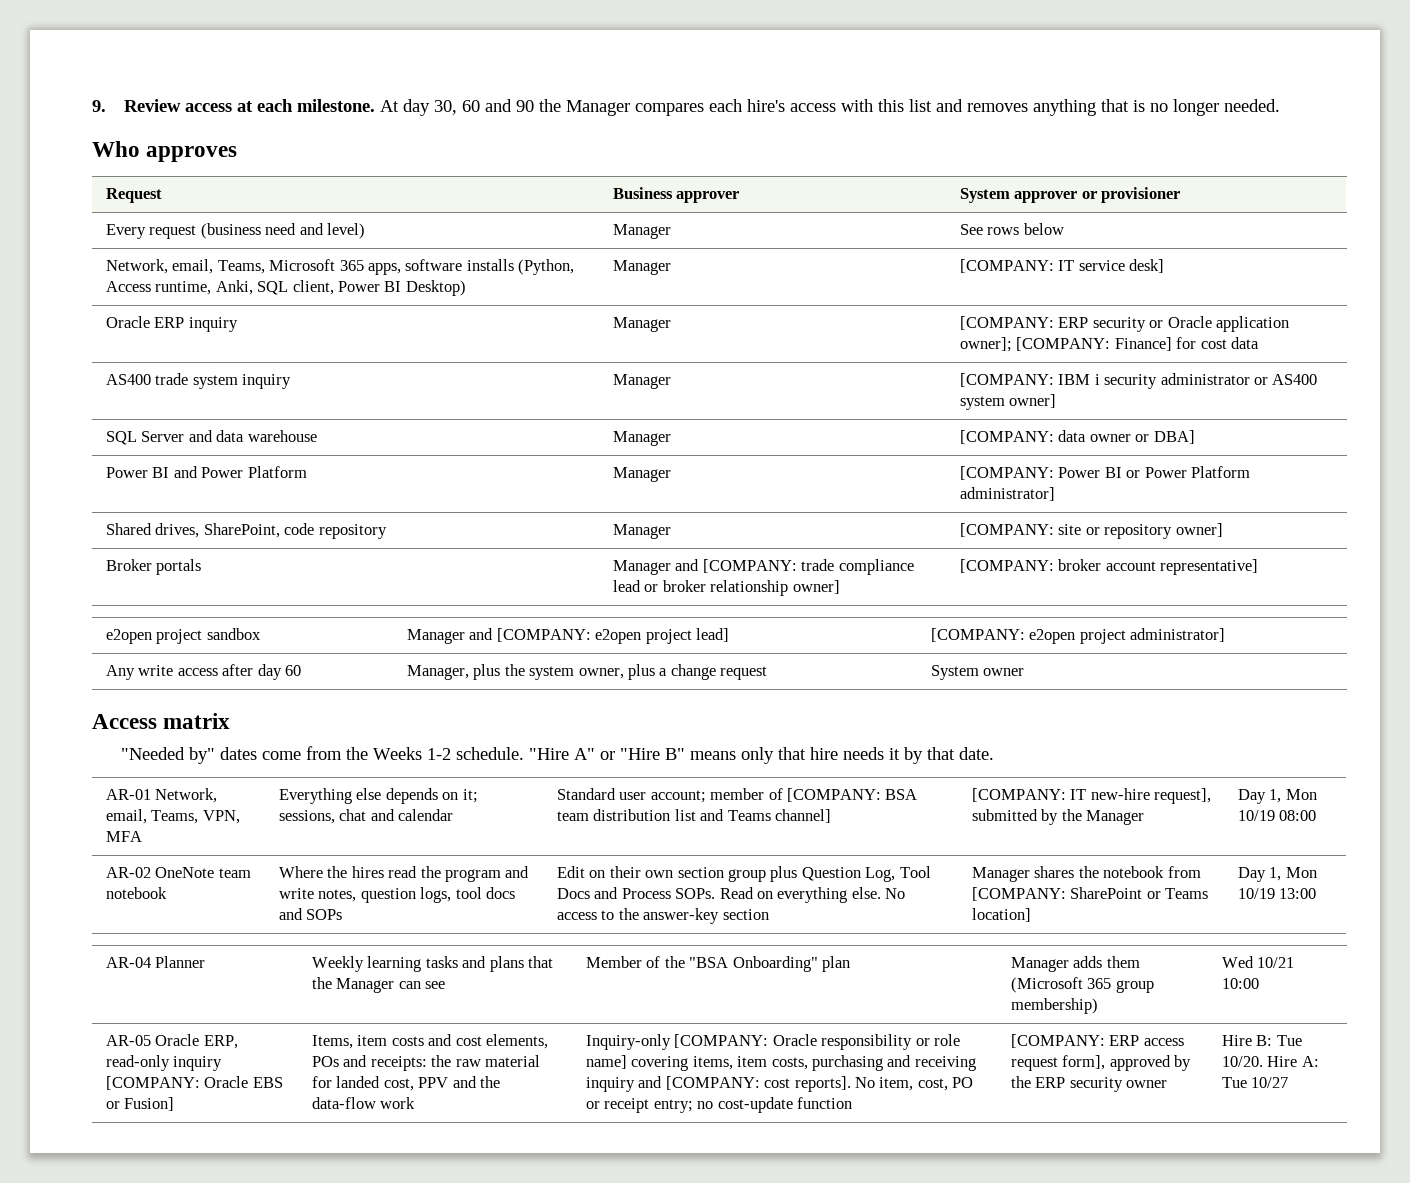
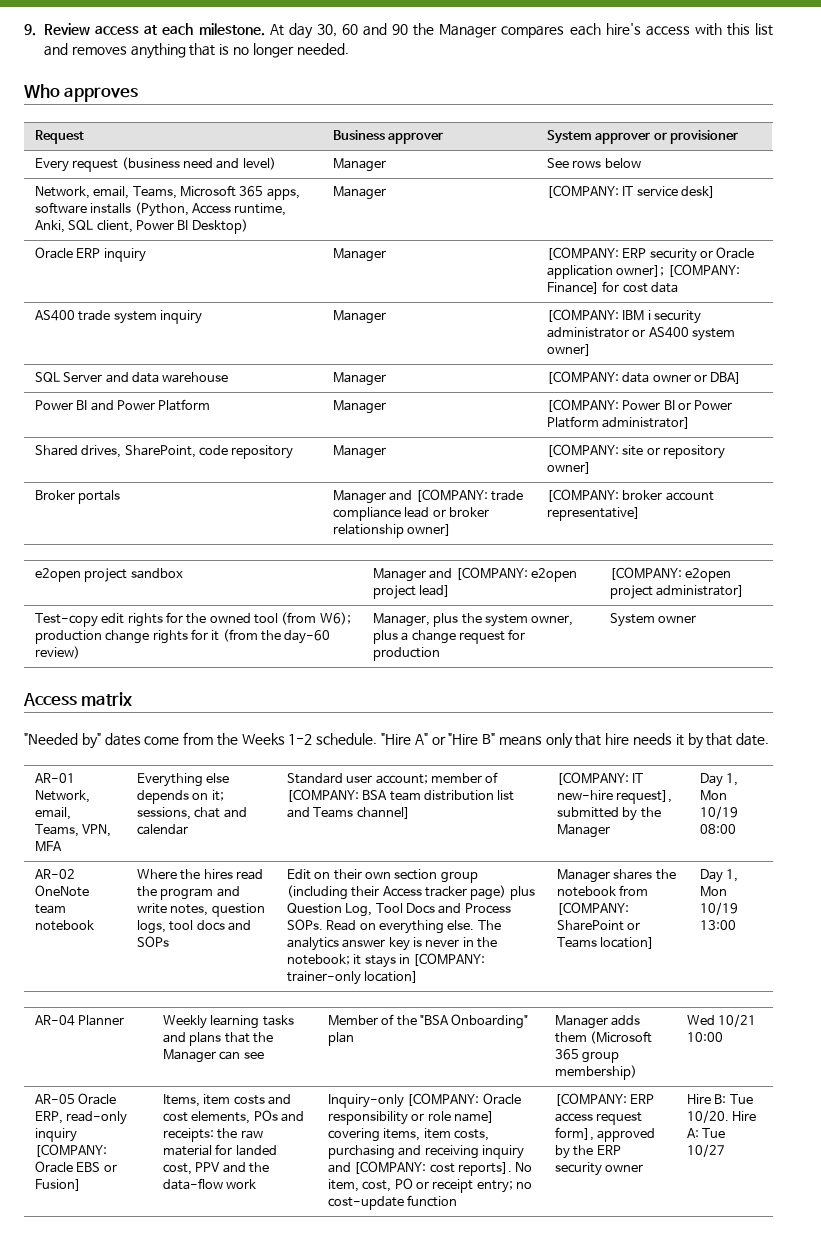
[105,664,301,680] Any write access after day 60 -> [34,612,351,627] [34,629,331,644] [34,646,80,659] Test-copy edit rights for the owned tool (from W6); production change rights for it (from the day-60 review)
(768, 673) none -> [508,629,526,640] [372,647,440,661] for production
(766, 875) none -> [286,885,507,900] (including their Access tracker page)
[885,888,906,899] [556,908,769,924] No access to the answer-key section -> [477,920,501,930] [286,937,498,951] [286,953,486,968] [286,971,419,985] The analytics answer key is never in the notebook; it stays in [COMPANY: trainer-only location]

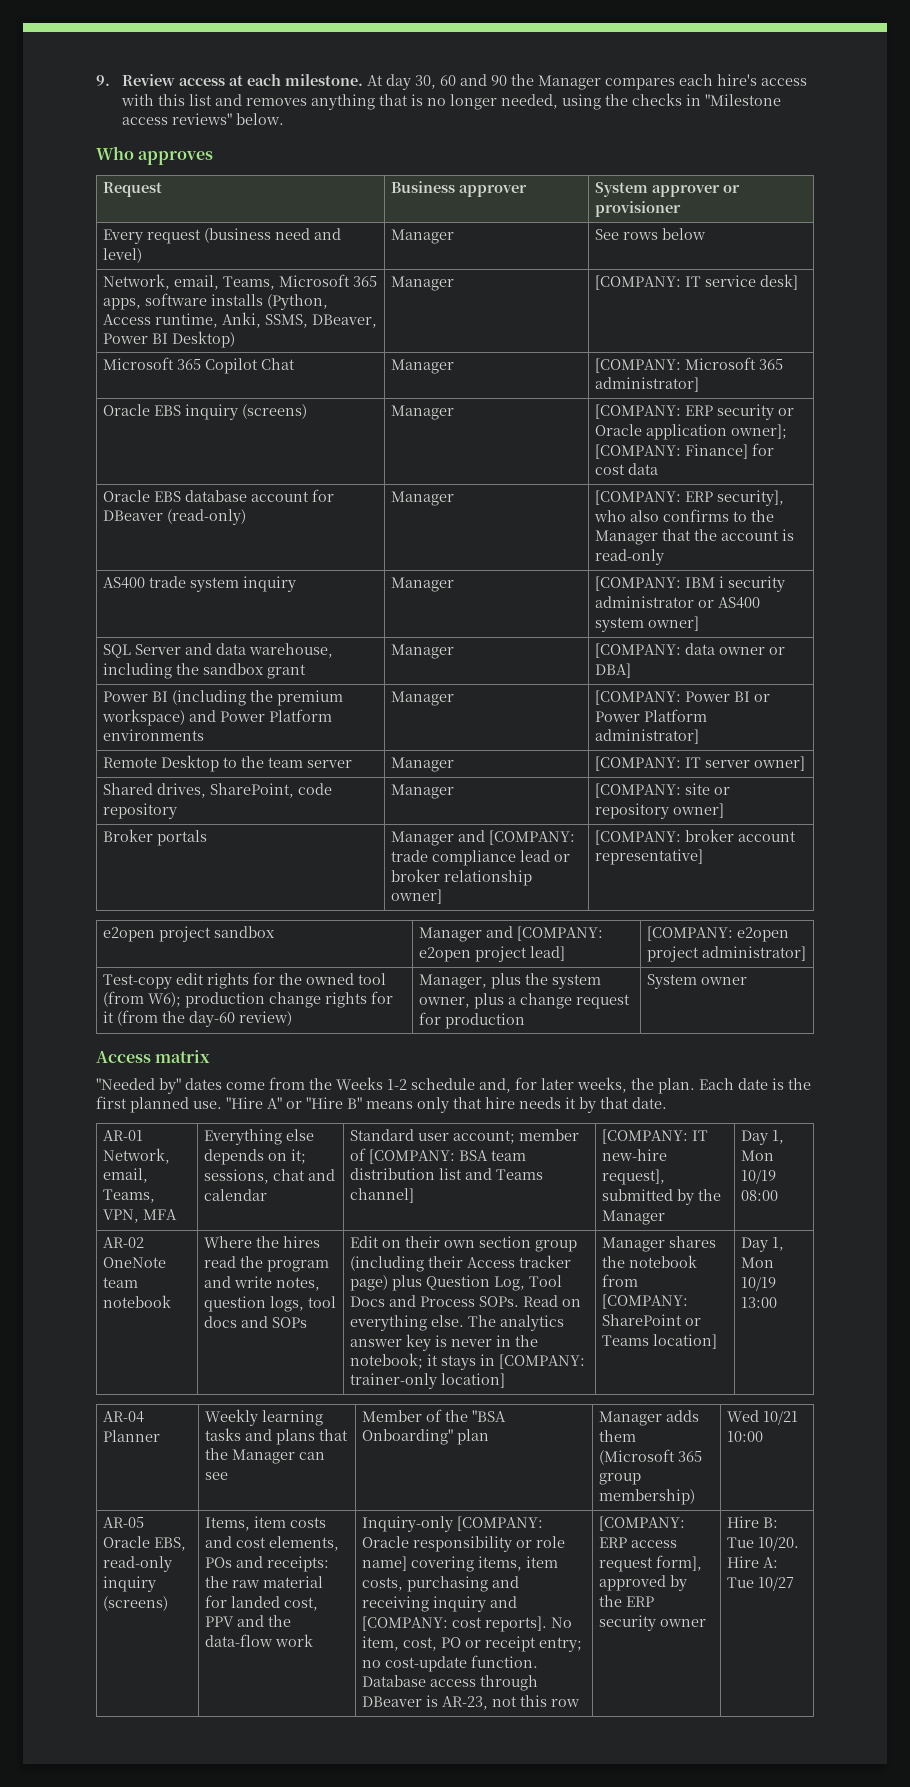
[296,43,349,55] needed. -> [501,93,782,110] [122,113,285,125] needed, using the checks in "Milestone access reviews" below.
[68,220,133,233] SQL client, -> [265,314,378,328] SSMS, DBeaver,
[34,247,146,262] // Oracle ERP inquiry -> [103,357,296,374] [391,359,455,374] [595,357,784,373] [595,377,700,392] [103,404,308,420] // Microsoft 365 Copilot Chat | Manager | [COMPANY: Microsoft 365 administrator] // Oracle EBS inquiry (screens)
(678, 287) none -> [103,489,335,502] [103,509,247,525] [391,491,455,506] [595,490,785,506] [594,509,775,522] [595,529,795,545] [595,549,665,565] // Oracle EBS database account for DBeaver (read-only) | Manager | [COMPANY: ERP security], who also confirms to the Manager that the account is read-only
[162,372,229,383] warehouse -> [249,643,334,658] [103,663,307,679] warehouse, including the sandbox grant
(88, 405) none -> [172,690,344,706] [102,709,186,726] (including the premium workspace)
(211, 405) none -> [103,729,205,741] environments
(691, 423) none -> [103,755,353,772] [391,757,455,772] [595,756,806,771] // Remote Desktop to the team server | Manager | [COMPANY: IT server owner]
[316,733,378,745] schedule. -> [411,1077,811,1094] [96,1096,222,1113] schedule and, for later weeks, the plan. Each date is the first planned use.
[34,1111,63,1124] ERP, -> [154,1537,187,1551] EBS,
[34,1144,107,1157] [34,1161,117,1173] [34,1179,81,1191] [COMPANY: Oracle EBS or Fusion] -> [103,1596,169,1611] (screens)
[407,1195,458,1207] function -> [471,1655,539,1668] [362,1675,539,1691] [362,1695,581,1710] function. Database access through DBeaver is AR-23, not this row

